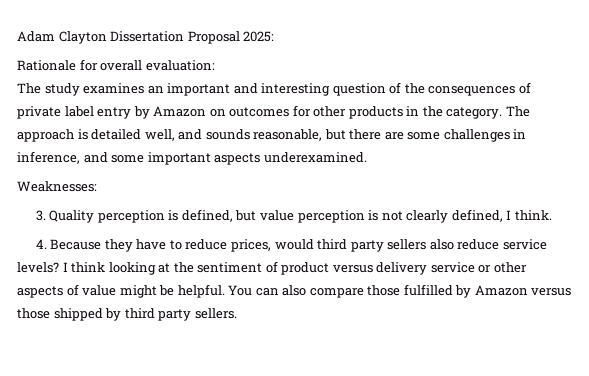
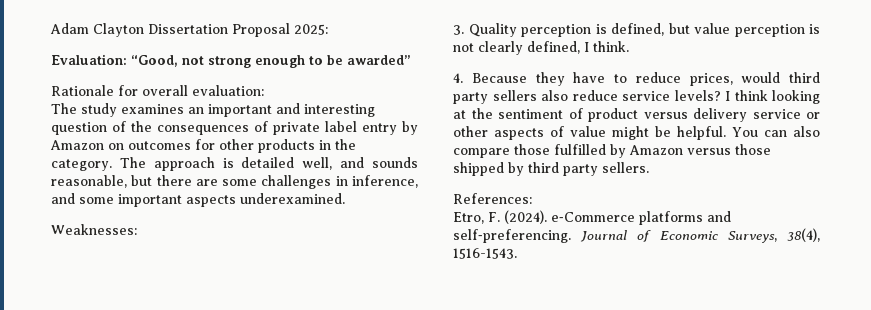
(275, 36) none -> [51,54,411,68] // Evaluation: “Good, not strong enough to be awarded”
(237, 313) none -> [453,193,532,204] [453,210,731,225] [453,228,820,243] [453,248,517,259] // References: // Etro, F. (2024). e‐Commerce platforms and self‐preferencing. Journal of Economic Surveys, 38(4), 1516-1543.

